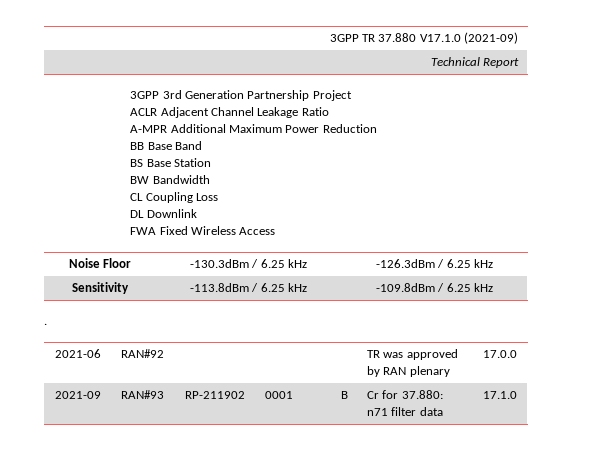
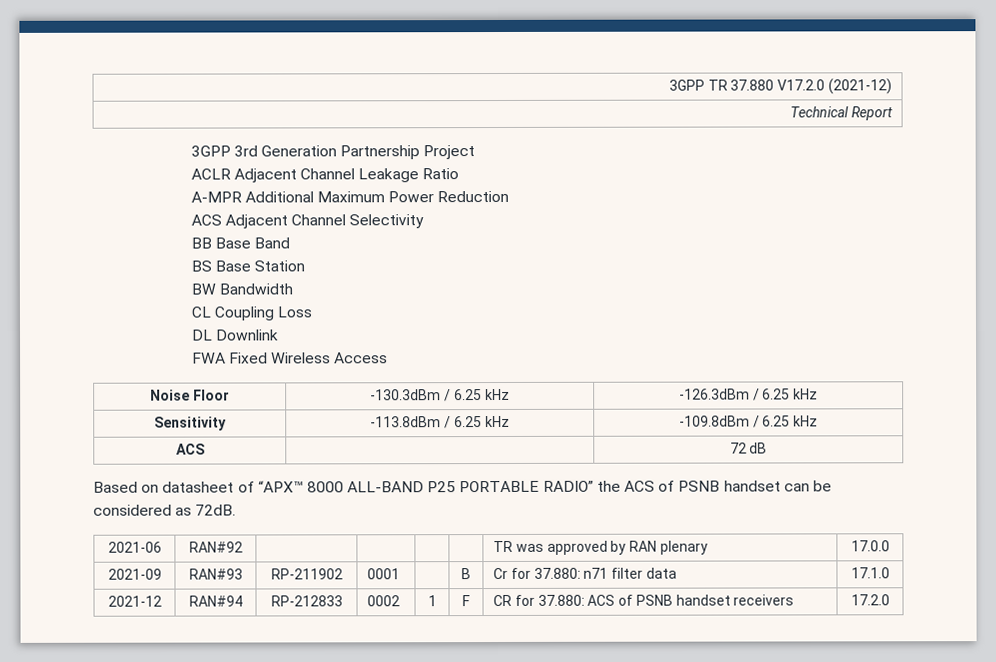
[419,32,519,44] V17.1.0 (2021-09) -> [777,78,893,95] V17.2.0 (2021-12)
(377, 128) none -> [190,214,425,229] // ACS Adjacent Channel Selectivity
[44,323,47,325] // . -> [175,443,205,455] [729,442,768,454] [93,480,832,493] [93,504,237,516] // ACS | | 72 dB // Based on datasheet of “APX™ 8000 ALL-BAND P25 PORTABLE RADIO” the ACS of PSNB handset can be considered as 72dB.
(517, 395) none -> [107,595,162,607] [188,595,243,607] [270,595,343,607] [366,595,400,607] [427,595,437,607] [462,595,470,607] [492,594,795,607] [850,594,890,606] // 2021-12 | RAN#94 | RP-212833 | 0002 | 1 | F | CR for 37.880: ACS of PSNB handset receivers | 17.2.0

